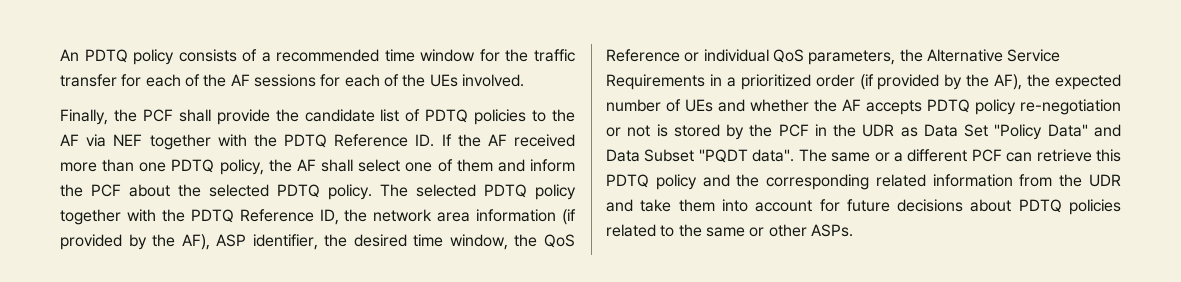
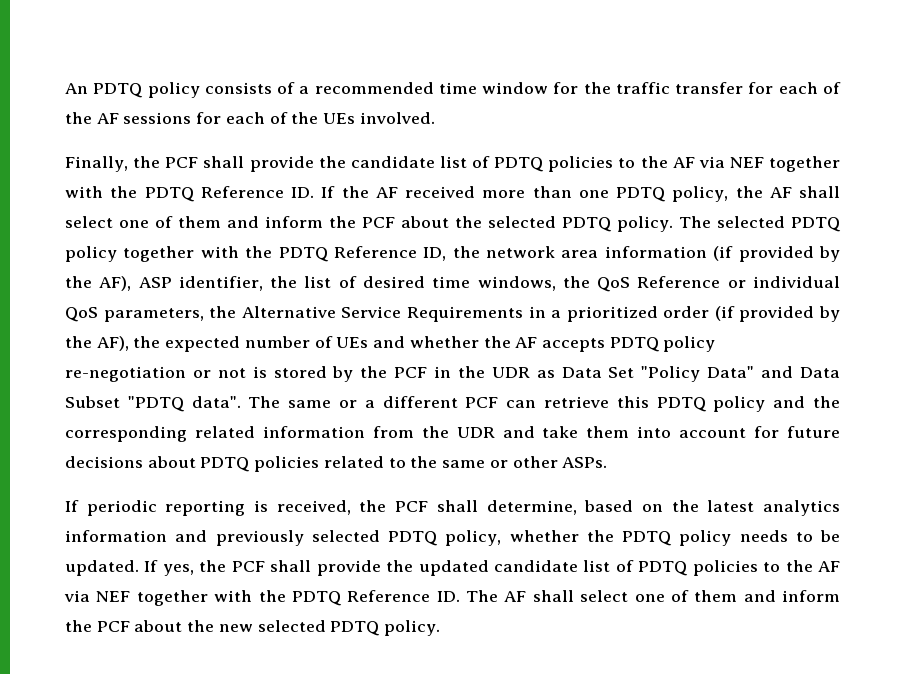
(348, 240) none -> [304,276,357,288] list of
[449,234,508,250] window, -> [477,276,556,291] windows,
[698,149,748,163] "PQDT -> [127,396,185,412] "PDTQ
(853, 230) none -> [65,500,841,516] [65,530,840,546] [65,560,840,576] [64,590,840,606] [65,620,441,636] // If periodic reporting is received, the PCF shall determine, based on the latest analytics information and previously selected PDTQ policy, whether the PDTQ policy needs to be updated. If yes, the PCF shall provide the updated candidate list of PDTQ policies to the AF via NEF together with the PDTQ Reference ID. The AF shall select one of them and inform the PCF about the new selected PDTQ policy.

